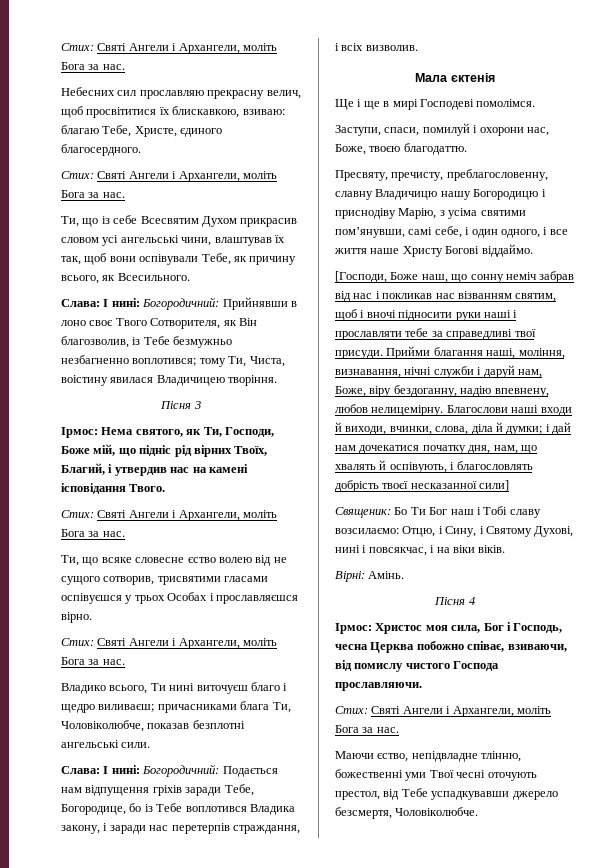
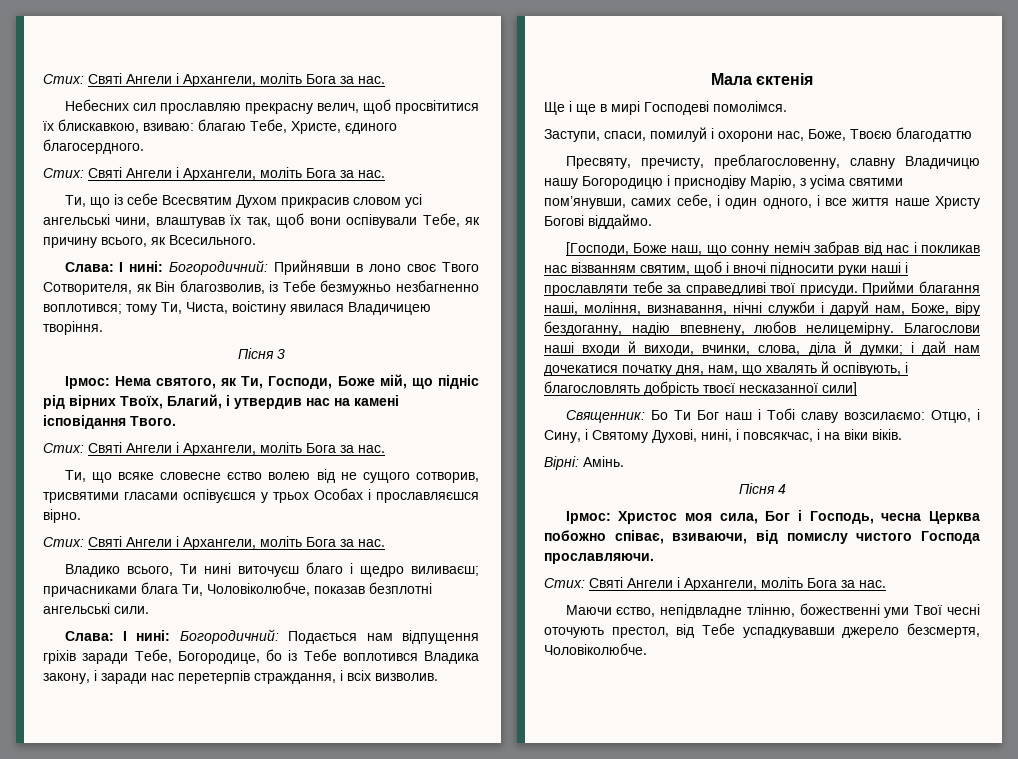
[369,143,467,155] твоєю благодаттю. -> [850,127,972,142] Твоєю благодаттю
[408,227,433,235] самі -> [631,198,672,206] самих
[335,507,391,518] Священик: -> [565,410,645,423] Священник:
[335,545,360,553] нині -> [701,429,732,442] нині,

